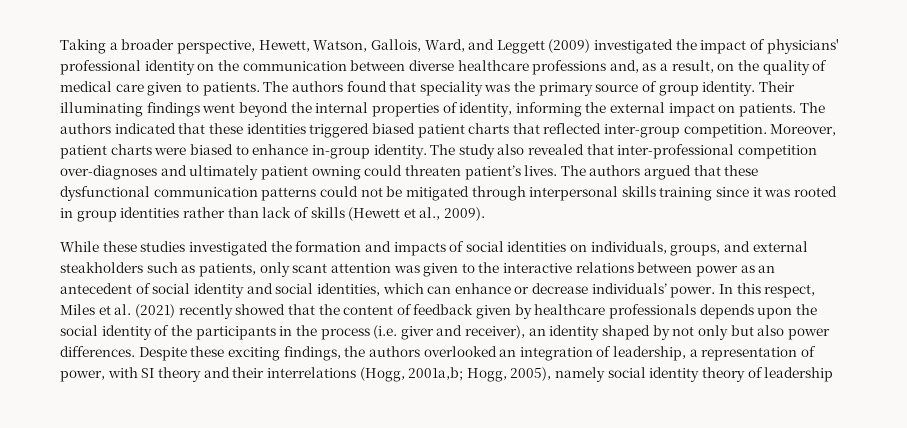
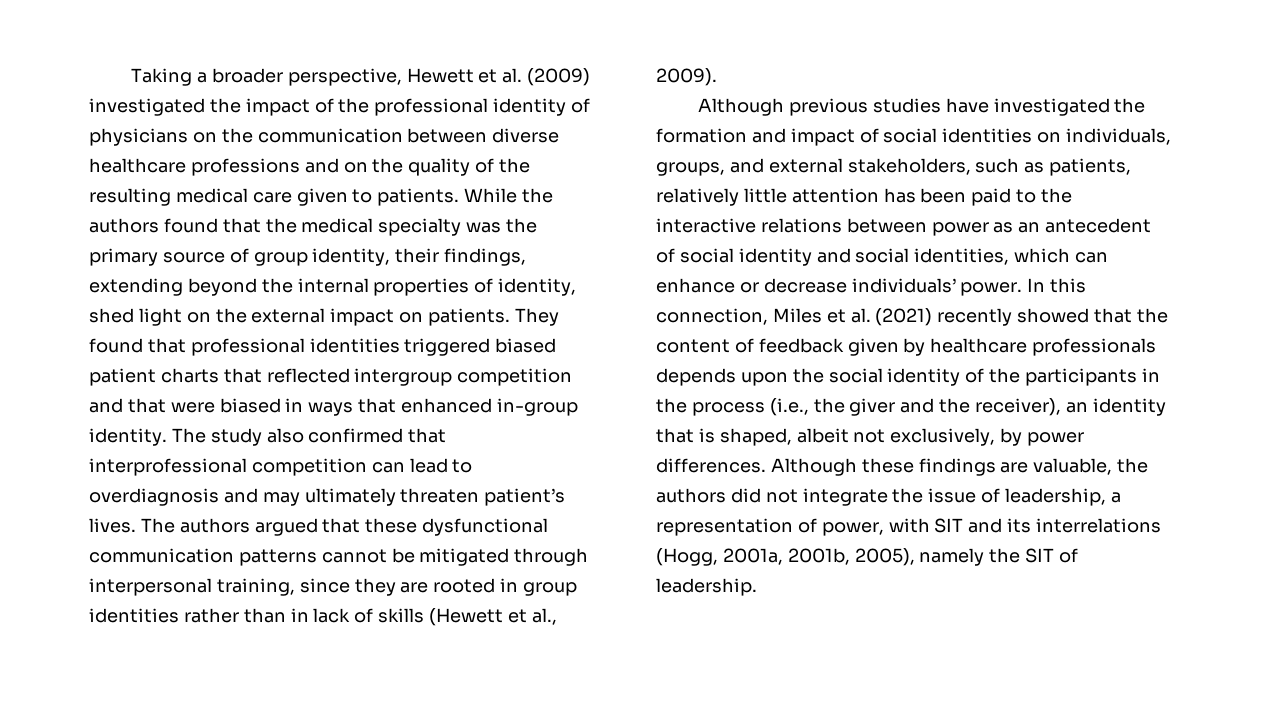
[258,39,545,54] Hewett, Watson, Gallois, Ward, and Leggett -> [406,68,523,83] Hewett et al.
[766,39,839,54] physicians' -> [338,98,370,113] the
(195, 67) none -> [571,98,591,113] [89,128,188,146] of physicians
[609,60,714,73] and, as a result, -> [304,158,339,173] and
(828, 65) none -> [499,158,531,173] [89,188,171,206] the resulting
[263,81,289,92] The -> [464,188,554,203] While the
[419,81,483,96] speciality -> [265,218,462,236] the medical specialty
[702,81,795,96] [60,102,236,117] identity. Their illuminating findings went -> [312,248,527,266] [89,278,183,296] identity, their findings, extending
[515,102,582,117] informing -> [89,308,211,326] shed light on
[799,102,825,113] [60,123,243,134] The authors indicated that these -> [514,308,559,326] [89,338,305,356] They found that professional
[604,124,837,138] [60,144,309,159] inter-group competition. Moreover, patient charts were biased to enhance -> [354,368,573,386] [89,398,493,416] intergroup competition and that were biased in ways that enhanced
[528,144,818,159] [60,165,403,180] revealed that inter-professional competition over-diagnoses and ultimately patient owning could -> [308,428,447,443] [89,458,473,476] [89,488,396,506] confirmed that interprofessional competition can lead to overdiagnosis and may ultimately
[319,186,383,197] could not -> [321,549,387,563] cannot
[621,186,791,201] skills training since it was -> [216,578,429,596] training, since they are
(259, 212) none -> [290,608,309,622] in
[60,241,186,252] While these studies -> [698,98,989,116] Although previous studies have
[393,242,446,256] impacts -> [790,128,855,146] impact
[60,262,143,273] steakholders -> [847,158,971,175] stakeholders,
[259,262,459,277] only scant attention was given -> [656,188,1012,206] relatively little attention has been paid
[764,284,816,298] respect, -> [656,308,768,325] connection,
[373,325,398,339] (i.e. -> [769,398,845,416] (i.e., the
(463, 330) none -> [939,398,971,413] the
[602,325,830,340] [60,346,593,361] shaped by not only but also power differences. Despite these exciting findings, the authors overlooked an integration -> [656,428,1085,446] [656,458,1149,476] [656,488,977,506] that is shaped, albeit not exclusively, by power differences. Although these findings are valuable, the authors did not integrate the issue
[141,367,834,382] SI theory and their interrelations (Hogg, 2001a,b; Hogg, 2005), namely social identity theory of leadership -> [934,518,1162,533] [656,548,1079,566] [656,578,757,596] SIT and its interrelations (Hogg, 2001a, 2001b, 2005), namely the SIT of leadership.

